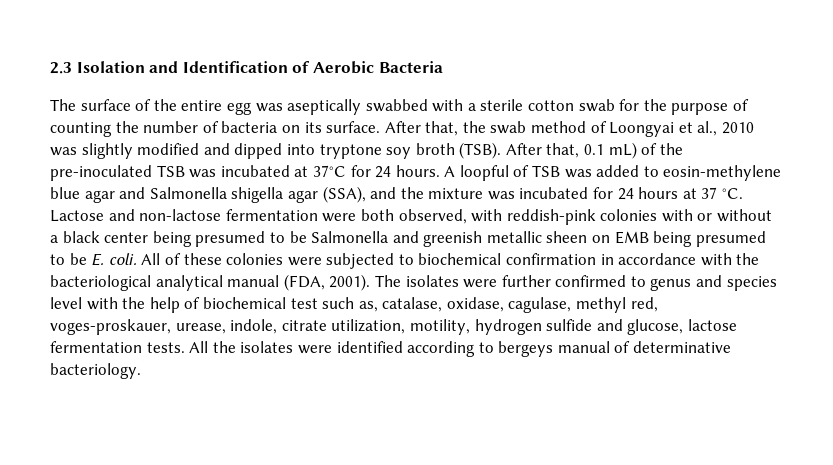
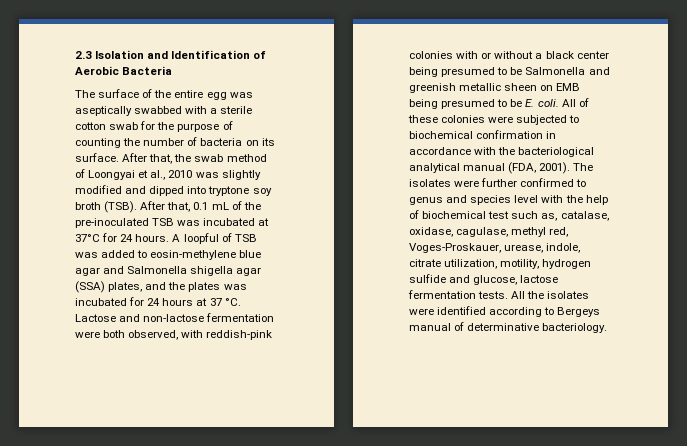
[608,142,637,159] mL) -> [211,202,229,210] mL
[322,186,366,203] (SSA), -> [75,281,143,293] (SSA) plates,
[428,188,484,199] mixture -> [188,282,221,292] plates
[50,319,171,335] voges-proskauer, -> [409,243,501,253] Voges-Proskauer,
[498,341,554,357] bergeys -> [557,307,601,317] Bergeys

